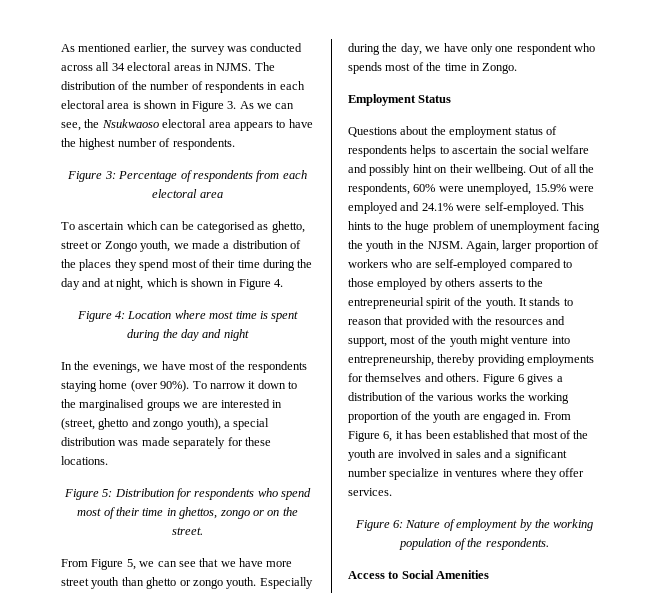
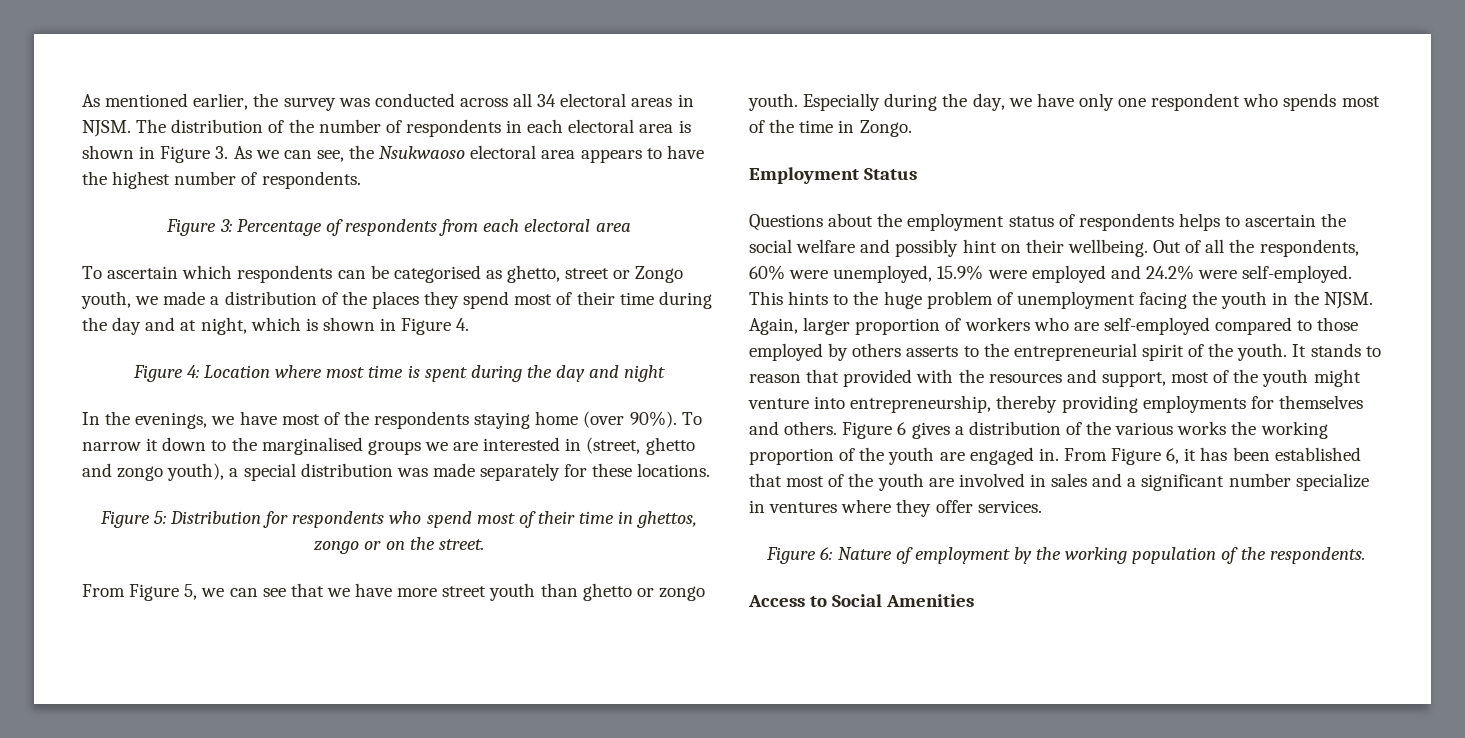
[216,63,252,71] NJMS. -> [82,120,131,137] NJSM.
(158, 225) none -> [237,265,333,283] respondents
[421,203,453,211] 24.1% -> [1145,265,1194,280] 24.2%

